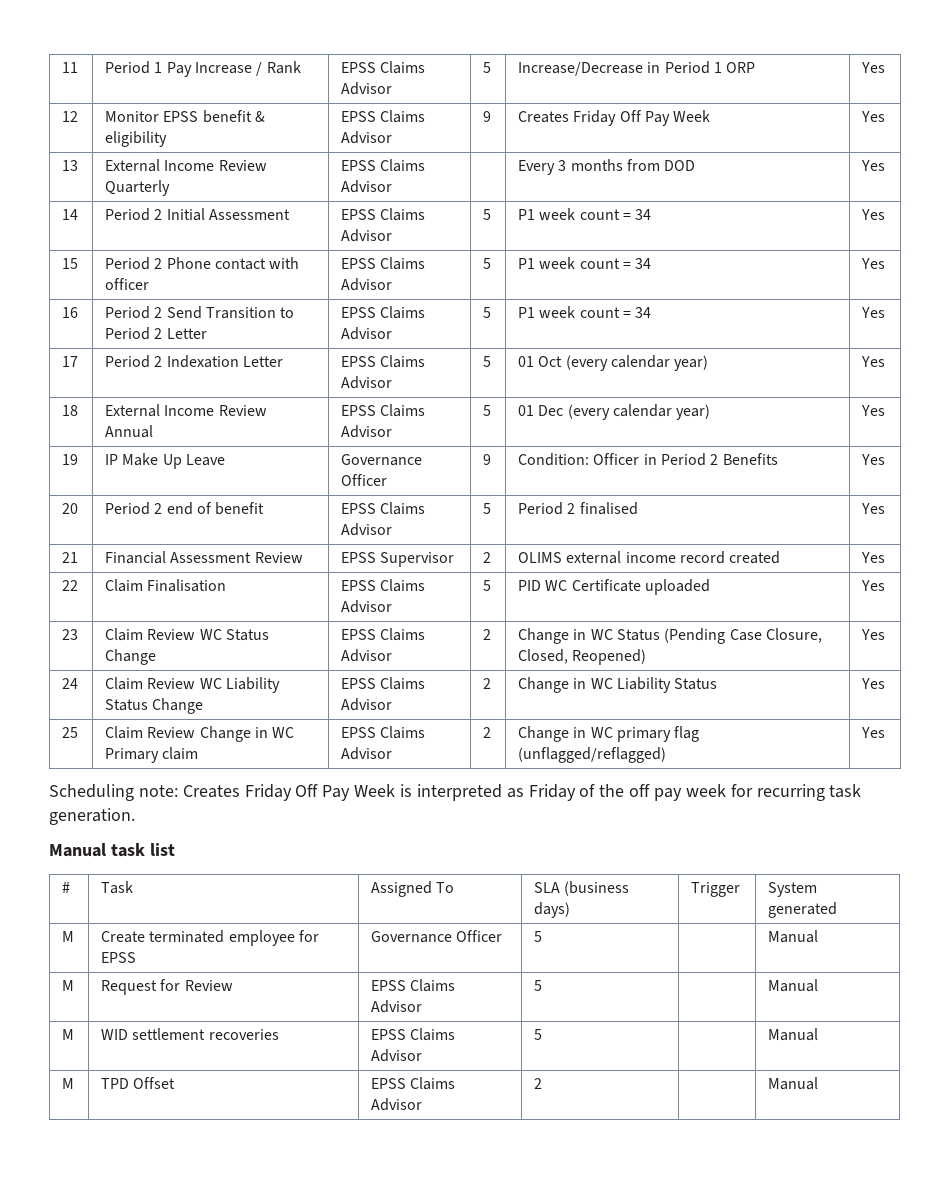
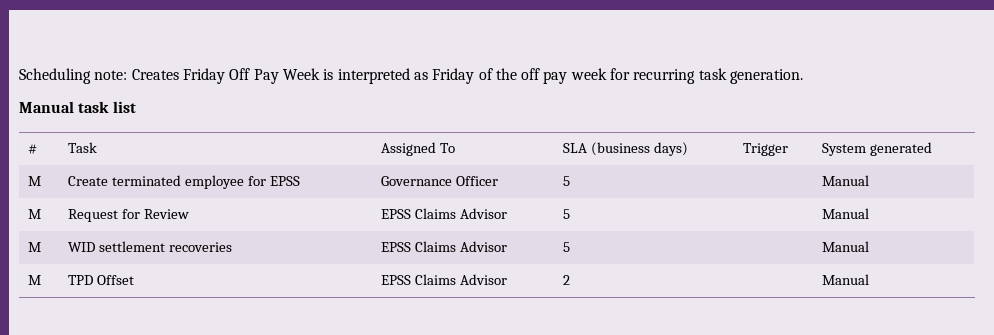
[62,62,79,73] [105,61,301,77] [341,61,426,74] [341,82,393,95] [483,62,492,73] [518,61,756,76] [861,62,886,73] [62,111,79,122] [105,110,265,123] [105,131,168,147] [341,110,426,123] [341,131,393,144] [483,111,492,122] [518,110,711,126] [861,111,886,122] [62,160,79,171] [105,159,267,172] [105,180,171,196] [341,159,426,172] [341,180,393,193] [518,159,696,175] [861,160,886,171] [62,209,79,220] [105,208,290,221] [341,208,426,221] [341,229,393,242] [483,209,492,220] [518,208,652,220] [861,209,886,220] [62,258,79,269] [105,257,300,270] [105,278,150,290] [341,257,426,270] [341,278,393,291] [483,258,492,269] [518,257,652,269] [861,258,886,269] [62,307,79,318] [105,306,295,319] [105,327,207,340] [341,306,426,319] [341,327,393,340] [483,307,492,318] [518,306,652,318] [861,307,886,318] [62,356,79,367] [105,355,283,368] [341,355,426,368] [341,376,393,389] [483,356,492,367] [518,355,709,371] [861,356,886,367] [62,405,79,416] [105,404,267,417] [105,425,154,438] [341,404,426,417] [341,425,393,438] [483,405,492,416] [518,404,711,420] [861,405,886,416] [62,454,79,465] [105,453,225,469] [341,454,423,466] [341,474,388,486] [483,454,492,465] [518,453,778,466] [861,454,886,465] [62,503,79,514] [105,502,265,515] [341,502,426,515] [341,523,393,536] [483,503,492,514] [518,502,638,515] [861,503,886,514] [62,552,79,563] [105,551,303,564] [341,552,455,567] [483,552,492,563] [518,551,781,564] [861,552,886,563] [62,580,79,591] [105,579,227,592] [341,579,426,592] [341,600,393,613] [483,580,492,591] [518,579,710,595] [861,580,886,591] [62,629,79,640] [105,628,269,641] [105,649,157,665] [341,628,426,641] [341,649,393,662] [483,629,492,640] [518,628,822,644] [518,649,647,665] [861,629,886,640] [62,678,79,689] [105,677,280,693] [105,698,204,714] [341,677,426,690] [341,698,393,711] [483,678,492,689] [518,677,718,693] [861,678,886,689] [62,727,79,738] [105,726,295,742] [105,747,199,763] [341,726,426,739] [341,747,393,760] [483,727,492,738] [518,726,700,742] [518,747,667,763] [861,727,886,738] 11 | Period 1 Pay Increase / Rank | EPSS Claims Advisor | 5 | Increase/Decrease in Period 1 ORP | Yes // 12 | Monitor EPSS benefit & eligibility | EPSS Claims Advisor | 9 | Creates Friday Off Pay Week | Yes // 13 | External Income Review Quarterly | EPSS Claims Advisor | | Every 3 months from DOD | Yes // 14 | Period 2 Initial Assessment | EPSS Claims Advisor | 5 | P1 week count = 34 | Yes // 15 | Period 2 Phone contact with officer | EPSS Claims Advisor | 5 | P1 week count = 34 | Yes // 16 | Period 2 Send Transition to Period 2 Letter | EPSS Claims Advisor | 5 | P1 week count = 34 | Yes // 17 | Period 2 Indexation Letter | EPSS Claims Advisor | 5 | 01 Oct (every calendar year) | Yes // 18 | External Income Review Annual | EPSS Claims Advisor | 5 | 01 Dec (every calendar year) | Yes // 19 | IP Make Up Leave | Governance Officer | 9 | Condition: Officer in Period 2 Benefits | Yes // 20 | Period 2 end of benefit | EPSS Claims Advisor | 5 | Period 2 finalised | Yes // 21 | Financial Assessment Review | EPSS Supervisor | 2 | OLIMS external income record created | Yes // 22 | Claim Finalisation | EPSS Claims Advisor | 5 | PID WC Certificate uploaded | Yes // 23 | Claim Review WC Status Change | EPSS Claims Advisor | 2 | Change in WC Status (Pending Case Closure, Closed, Reopened) | Yes // 24 | Claim Review WC Liability Status Change | EPSS Claims Advisor | 2 | Change in WC Liability Status | Yes // 25 | Claim Review Change in WC Primary claim | EPSS Claims Advisor | 2 | Change in WC primary flag (unflagged/reflagged) | Yes // -> (19, 76) none

